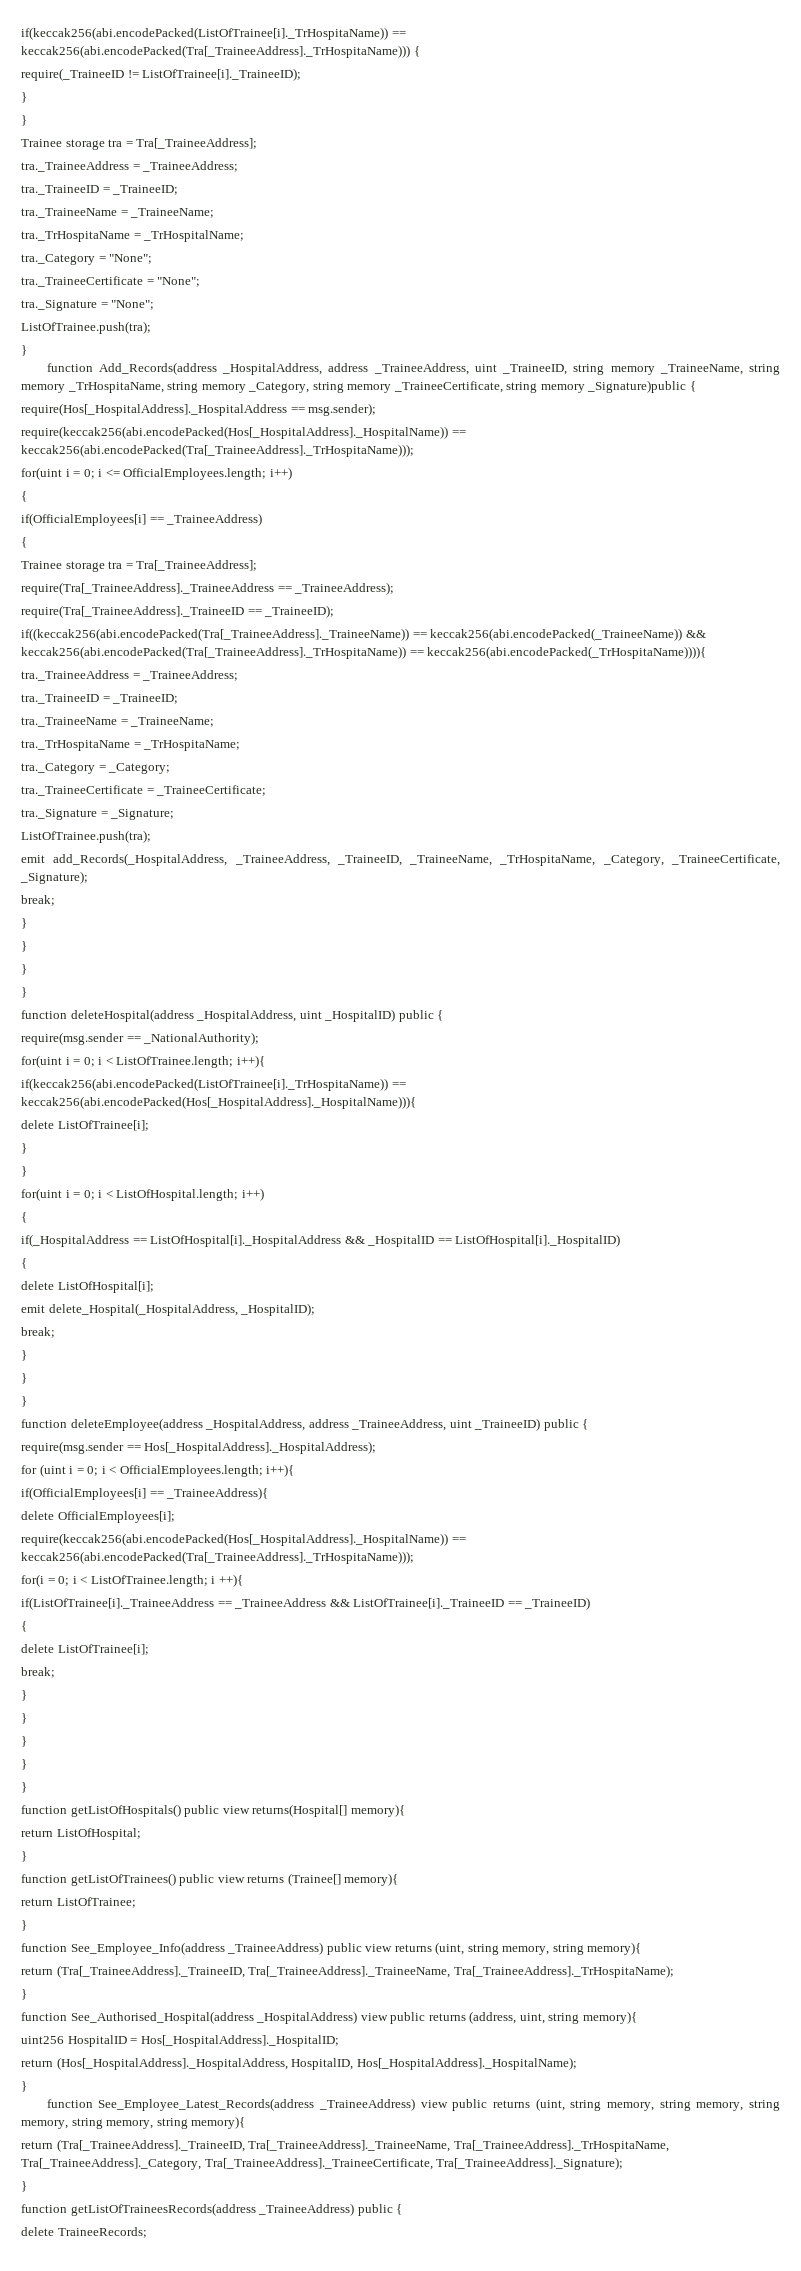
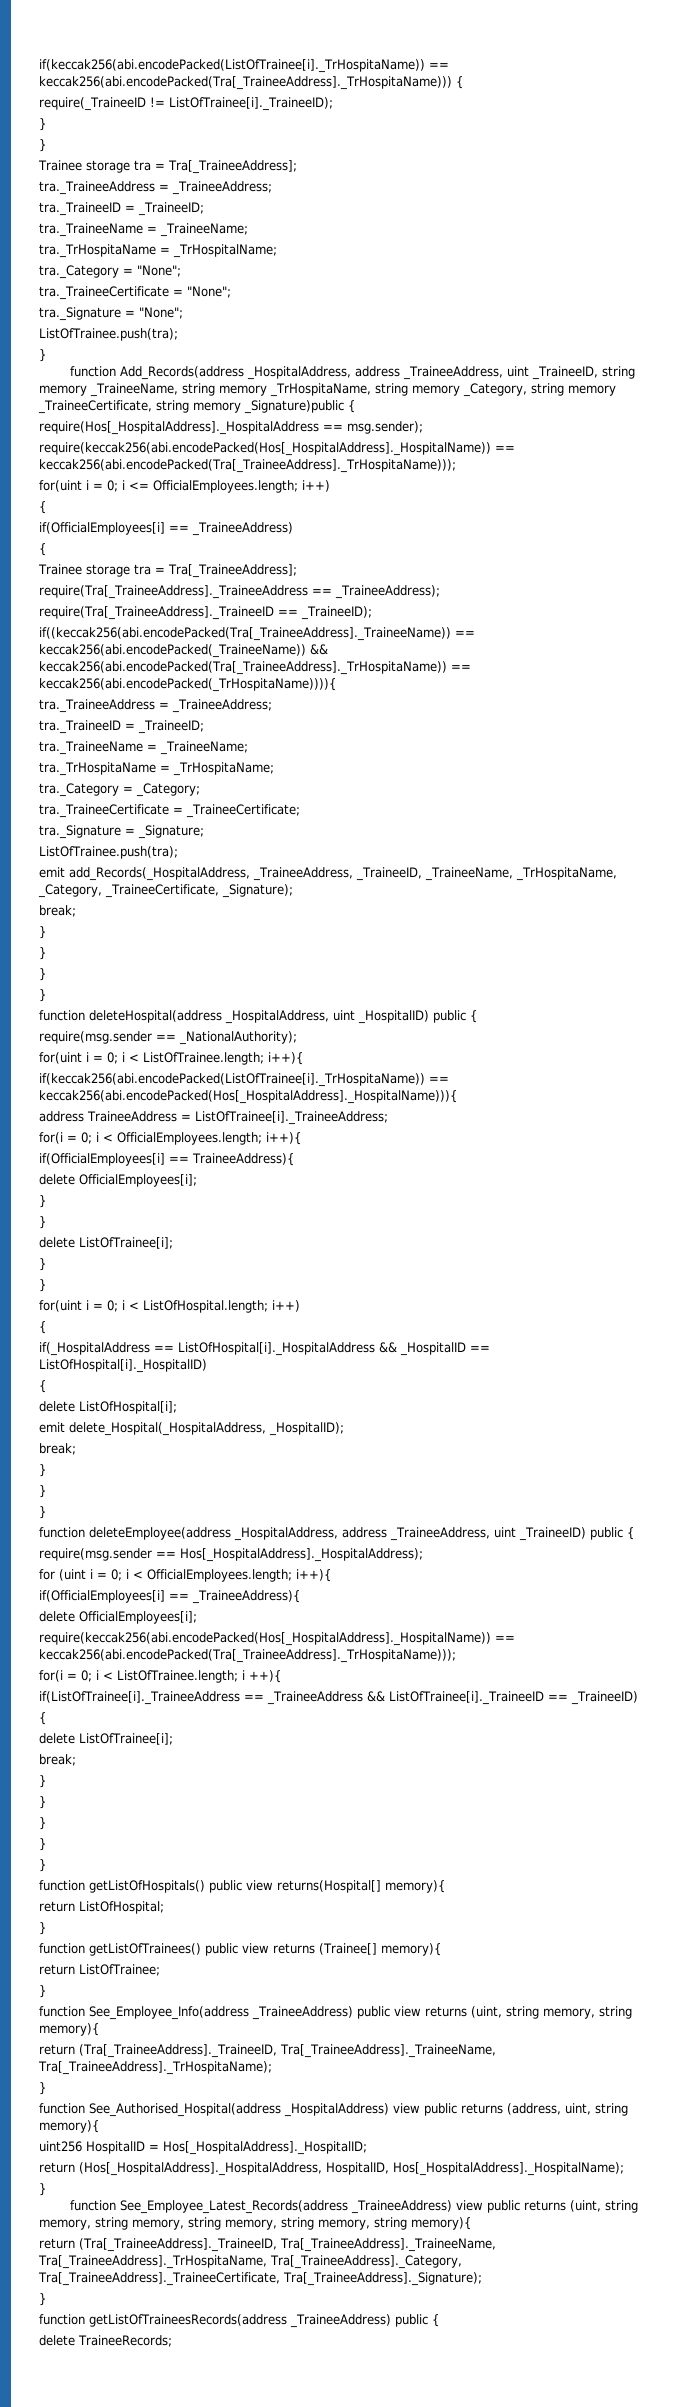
(416, 1102) none -> [39,1111,388,1125] [39,1132,301,1145] [39,1153,294,1166] [39,1174,197,1187] [39,1195,46,1208] [39,1216,46,1229] // address TraineeAddress = ListOfTrainee[i]._TraineeAddress; // for(i = 0; i < OfficialEmployees.length; i++){ // if(OfficialEmployees[i] == TraineeAddress){ // delete OfficialEmployees[i]; // } // }

